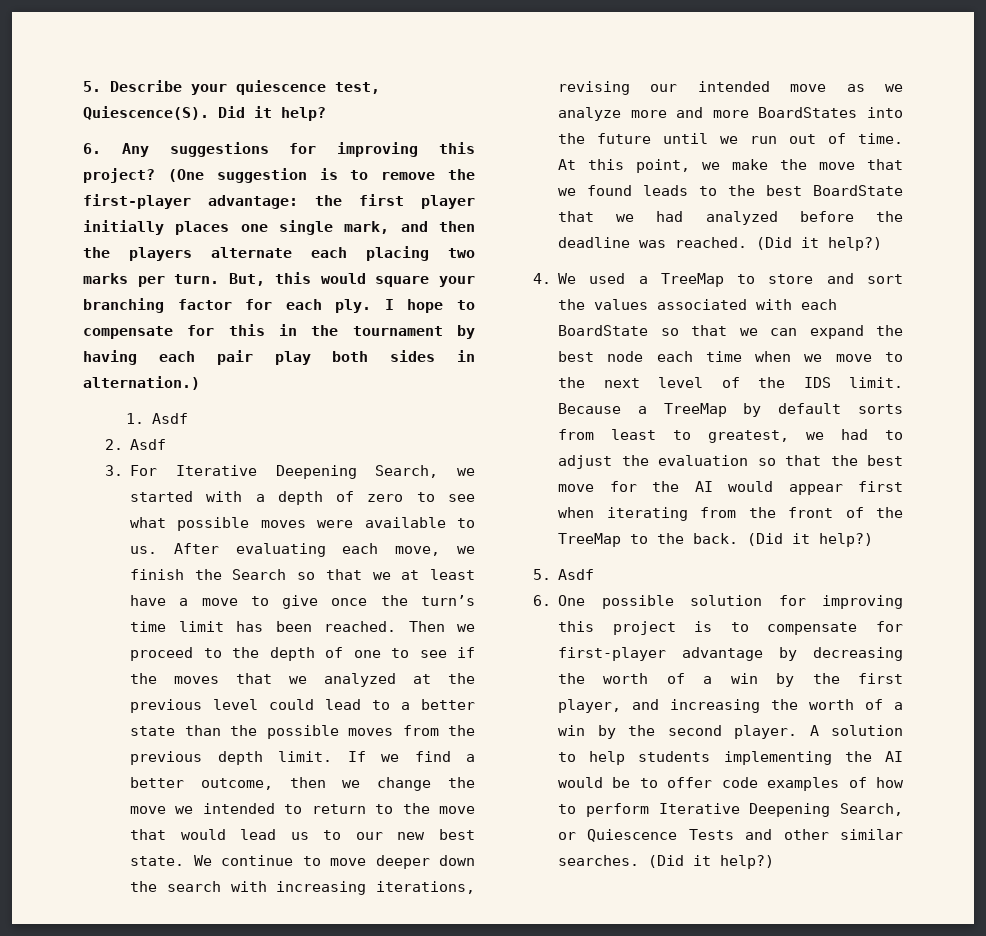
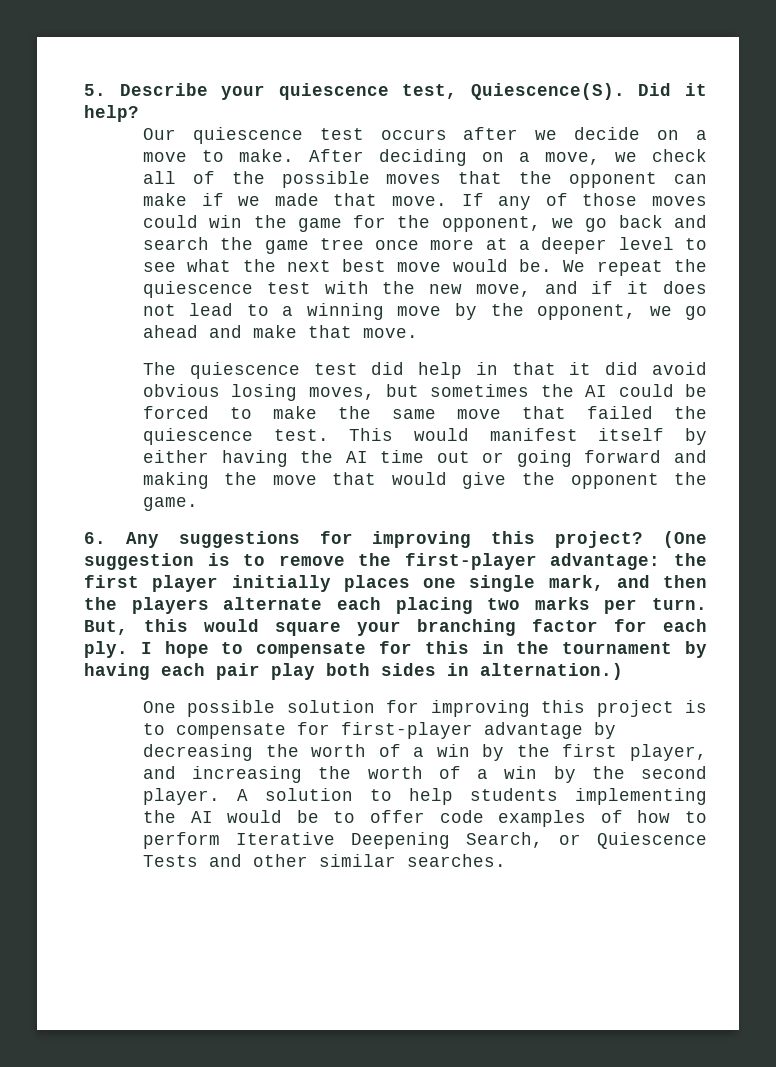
(326, 114) none -> [142,127,707,144] [142,149,707,166] [142,171,707,188] [142,193,707,210] [142,215,707,232] [142,237,707,254] [142,259,707,276] [142,281,707,298] [142,303,707,320] [142,325,418,338] [142,362,707,379] [142,384,707,401] [142,406,707,419] [142,428,707,445] [142,450,708,467] [142,472,707,489] [142,497,198,511] // Our quiescence test occurs after we decide on a move to make. After deciding on a move, we check all of the possible moves that the opponent can make if we made that move. If any of those moves could win the game for the opponent, we go back and search the game tree once more at a deeper level to see what the next best move would be. We repeat the quiescence test with the new move, and if it does not lead to a winning move by the opponent, we go ahead and make that move. // The quiescence test did help in that it did avoid obvious losing moves, but sometimes the AI could be forced to make the same move that failed the quiescence test. This would manifest itself by either having the AI time out or going forward and making the move that would give the opponent the game.
[126,413,188,424] [104,439,167,450] [104,465,475,479] [130,491,475,505] [130,517,476,531] [130,543,475,557] [130,569,475,580] [130,595,475,609] [130,621,475,632] [130,647,475,661] [130,673,475,687] [130,699,475,713] [130,725,475,739] [130,751,475,765] [130,777,475,791] [130,803,475,814] [130,829,476,840] [130,855,475,869] [130,881,475,895] [558,81,903,95] [558,107,903,121] [558,133,903,144] [558,159,903,173] [558,185,903,196] [558,211,903,225] [558,237,883,251] [532,273,903,287] [558,299,838,310] [558,325,903,339] [558,351,903,362] [558,377,903,388] [558,403,903,417] [558,429,903,443] [558,455,903,469] [558,481,903,495] [558,507,903,521] [558,533,874,547] [532,569,595,580] [532,595,551,606] 1. Asdf // 2. Asdf // 3. For Iterative Deepening Search, we started with a depth of zero to see what possible moves were available to us. After evaluating each move, we finish the Search so that we at least have a move to give once the turn’s time limit has been reached. Then we proceed to the depth of one to see if the moves that we analyzed at the previous level could lead to a better state than the possible moves from the previous depth limit. If we find a better outcome, then we change the move we intended to return to the move that would lead us to our new best state. We continue to move deeper down the search with increasing iterations, revising our intended move as we analyze more and more BoardStates into the future until we run out of time. At this point, we make the move that we found leads to the best BoardState that we had analyzed before the deadline was reached. (Did it help?) // 4. We used a TreeMap to store and sort the values associated with each BoardState so that we can expand the best node each time when we move to the next level of the IDS limit. Because a TreeMap by default sorts from least to greatest, we had to adjust the evaluation so that the best move for the AI would appear first when iterating from the front of the TreeMap to the back. (Did it help?) // 5. Asdf // 6. -> (623, 671) none
[648,855,775,869] (Did it help?) -> (506, 860) none

